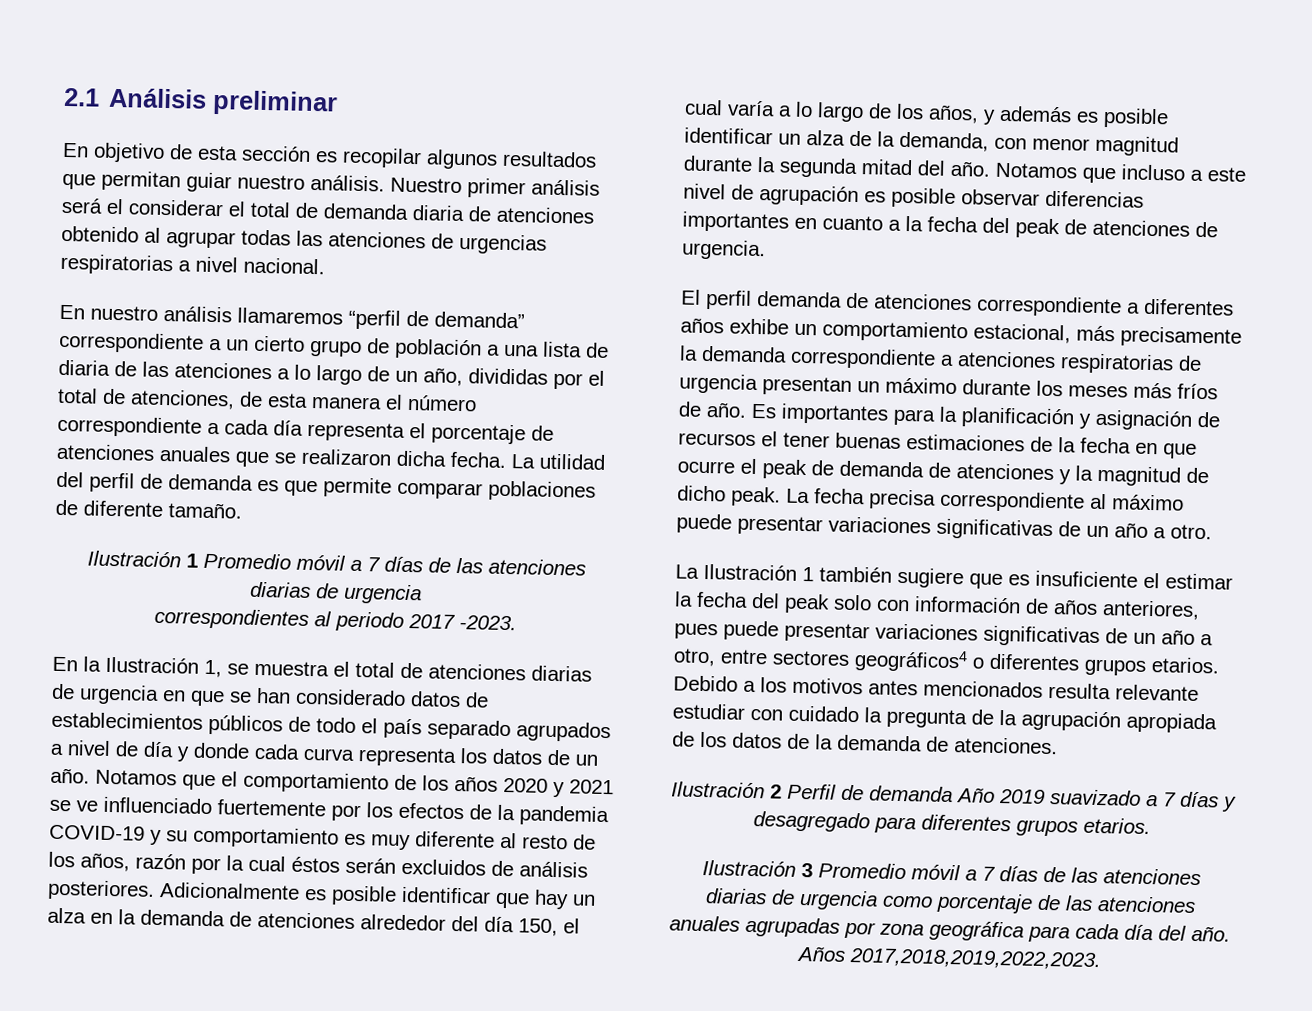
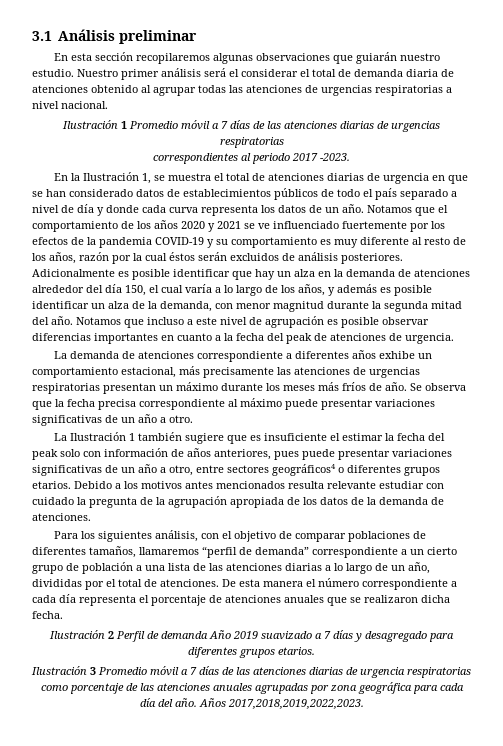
[63,87,100,107] 2.1 -> [32,31,52,41] 3.1
[93,142,597,170] [62,170,385,193] objetivo de esta sección es recopilar algunos resultados que permitan guiar nuestro análisis. -> [70,52,440,64] [32,69,74,77] esta sección recopilaremos algunas observaciones que guiarán nuestro estudio.
[59,304,525,330] [59,331,609,360] [58,359,605,390] [57,387,477,412] [57,415,554,445] [56,443,606,470] [56,471,596,502] [55,499,242,519] // En nuestro análisis llamaremos “perfil de demanda” correspondiente a un cierto grupo de población a una lista de diaria de las atenciones a lo largo de un año, divididas por el total de atenciones, de esta manera el número correspondiente a cada día representa el porcentaje de atenciones anuales que se realizaron dicha fecha. La utilidad del perfil de demanda es que permite comparar poblaciones de diferente tamaño. -> (108, 105) none
[343,583,422,605] urgencia -> [391,121,440,132] [219,137,284,148] urgencias respiratorias
[516,721,611,743] agrupados -> (448, 194) none
[681,289,752,310] El perfil -> [53,351,67,359] La
[679,345,1202,375] [679,373,758,395] la demanda correspondiente a atenciones respiratorias de urgencia -> [277,367,420,378] [32,383,100,394] las atenciones de urgencias respiratorias
[751,403,1221,431] [678,431,1197,459] [677,458,1209,487] [677,485,810,507] Es importantes para la planificación y asignación de recursos el tener buenas estimaciones de la fecha en que ocurre el peak de demanda de atenciones y la magnitud de dicho peak. La -> [410,383,466,391] [32,399,64,410] Se observa que la
(1058, 746) none -> [53,530,426,542] [32,546,457,558] [32,562,430,574] [32,578,457,590] [32,594,450,606] [32,611,63,619] // Para los siguientes análisis, con el objetivo de comparar poblaciones de diferentes tamaños, llamaremos “perfil de demanda” correspondiente a un cierto grupo de población a una lista de las atenciones diarias a lo largo de un año, divididas por el total de atenciones. De esta manera el número correspondiente a cada día representa el porcentaje de atenciones anuales que se realizaron dicha fecha.
(878, 900) none -> [407,667,471,678] respiratorias

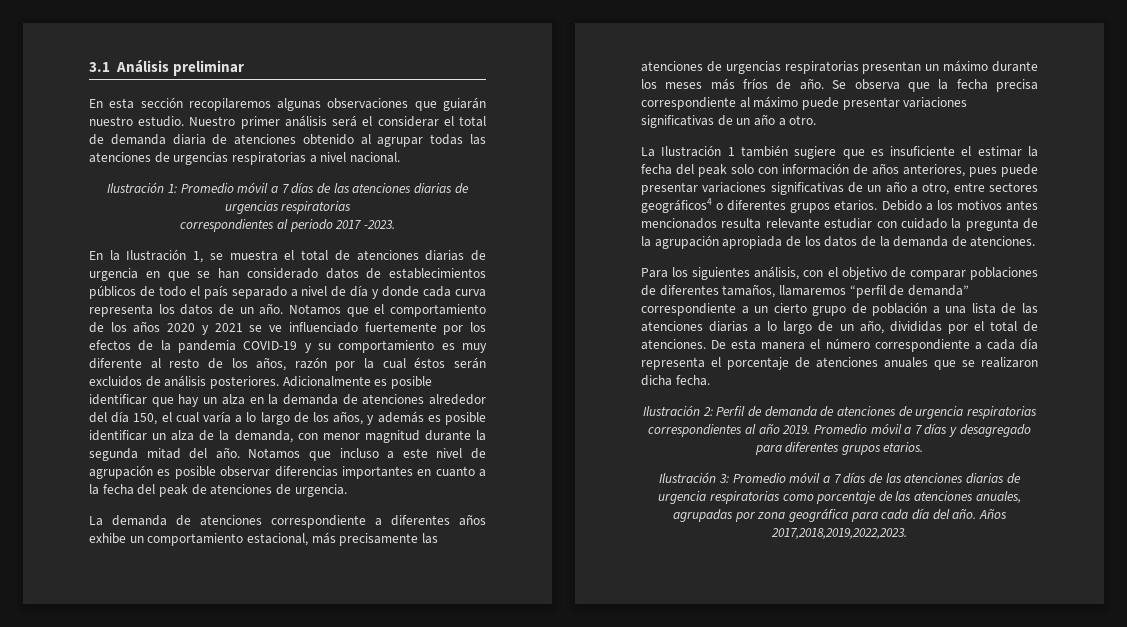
[121,121,127,129] 1 -> [168,184,178,193] 1:
[108,631,114,639] 2 -> [702,407,713,416] 2:
[209,630,312,640] Año 2019 suavizado -> [820,406,1037,419] [648,423,902,437] de atenciones de urgencia respiratorias correspondientes al año 2019. Promedio móvil
[90,667,96,675] 3 -> [719,474,730,483] 3:
[212,683,252,691] anuales -> [975,491,1021,503] anuales,

